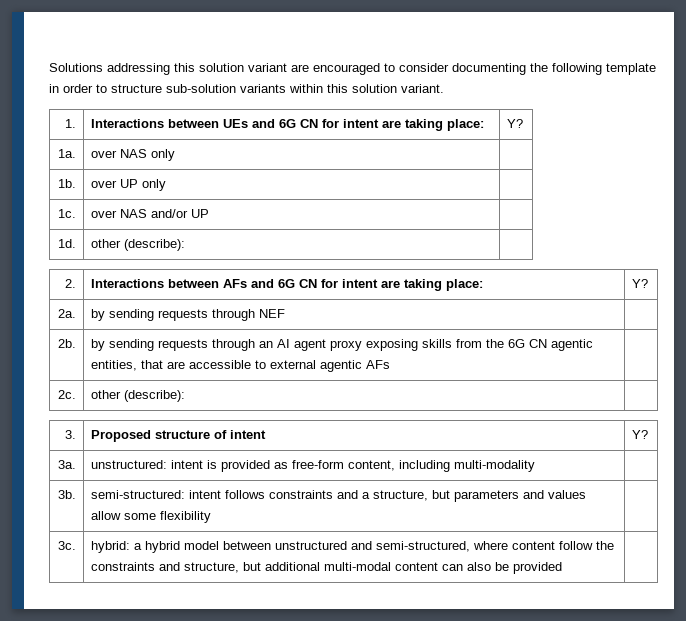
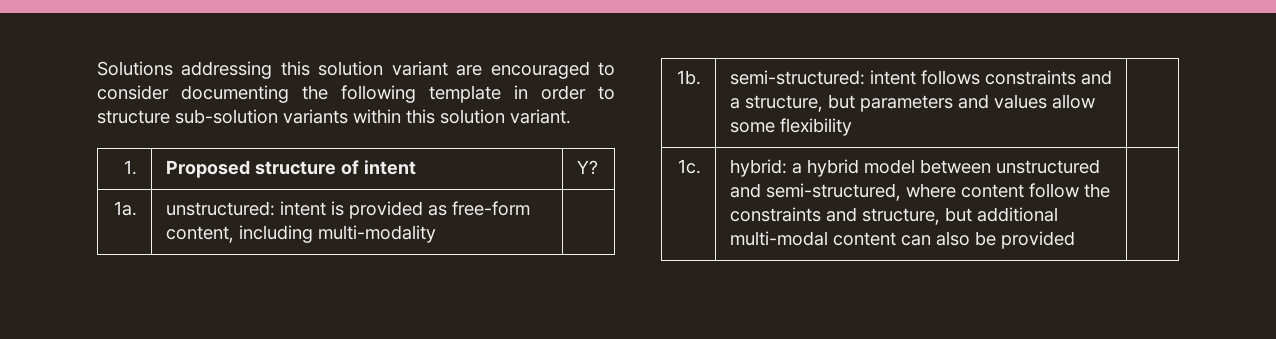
[90,119,484,131] [506,119,523,128] [58,149,77,158] [90,149,175,161] [58,179,77,188] [90,179,166,191] [58,209,77,218] [90,209,209,218] [58,239,77,248] [90,239,185,251] [65,279,77,288] [90,279,483,291] [631,279,648,288] [58,309,77,318] [90,309,285,321] [58,339,77,348] [90,339,593,351] [90,360,390,372] [58,390,77,399] [90,390,185,402] [65,430,77,439] | Interactions between UEs and 6G CN for intent are taking place: | Y? // 1a. | over NAS only | // 1b. | over UP only | // 1c. | over NAS and/or UP | // 1d. | other (describe): | // 2. | Interactions between AFs and 6G CN for intent are taking place: | Y? // 2a. | by sending requests through NEF | // 2b. | by sending requests through an AI agent proxy exposing skills from the 6G CN agentic entities, that are accessible to external agentic AFs | // 2c. | other (describe): | // 3. -> (138, 167) none
[58,460,77,469] 3a. -> [114,201,138,216] 1a.
[58,490,77,499] 3b. -> [677,70,702,85] 1b.
[58,541,77,550] 3c. -> [678,159,702,174] 1c.

